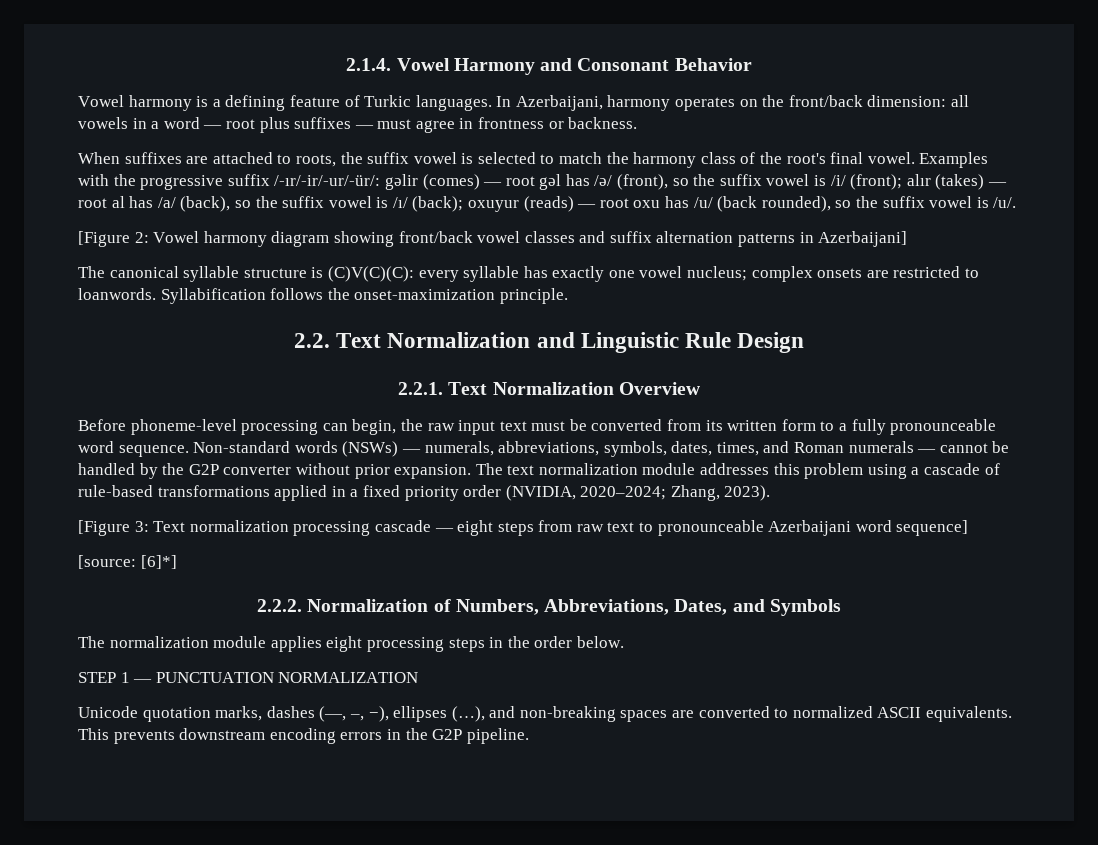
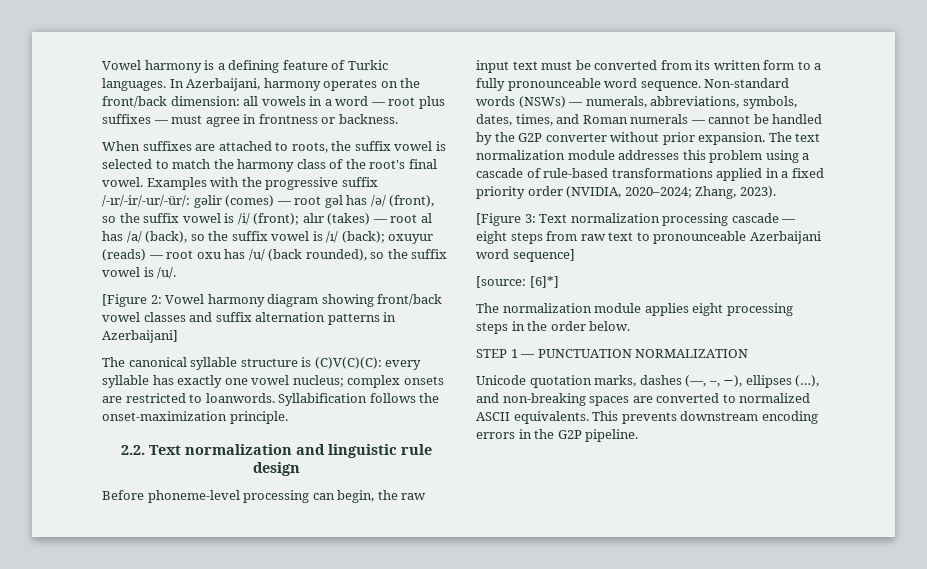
[346,58,752,75] 2.1.4. Vowel Harmony and Consonant Behavior // -> (102, 65) none
[387,332,805,353] [398,382,700,395] Normalization and Linguistic Rule Design // 2.2.1. Text Normalization Overview -> [185,444,432,458] [253,462,300,476] normalization and linguistic rule design
[257,599,841,616] // 2.2.2. Normalization of Numbers, Abbreviations, Dates, and Symbols -> (559, 282) none

